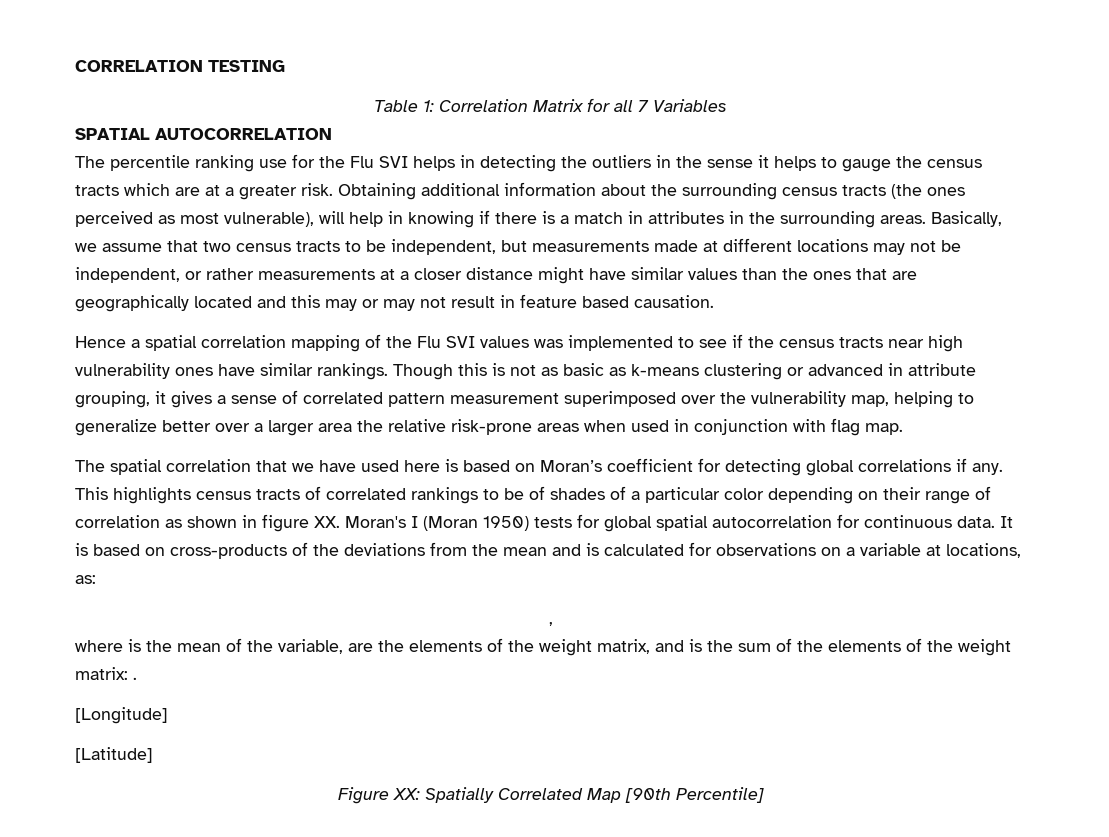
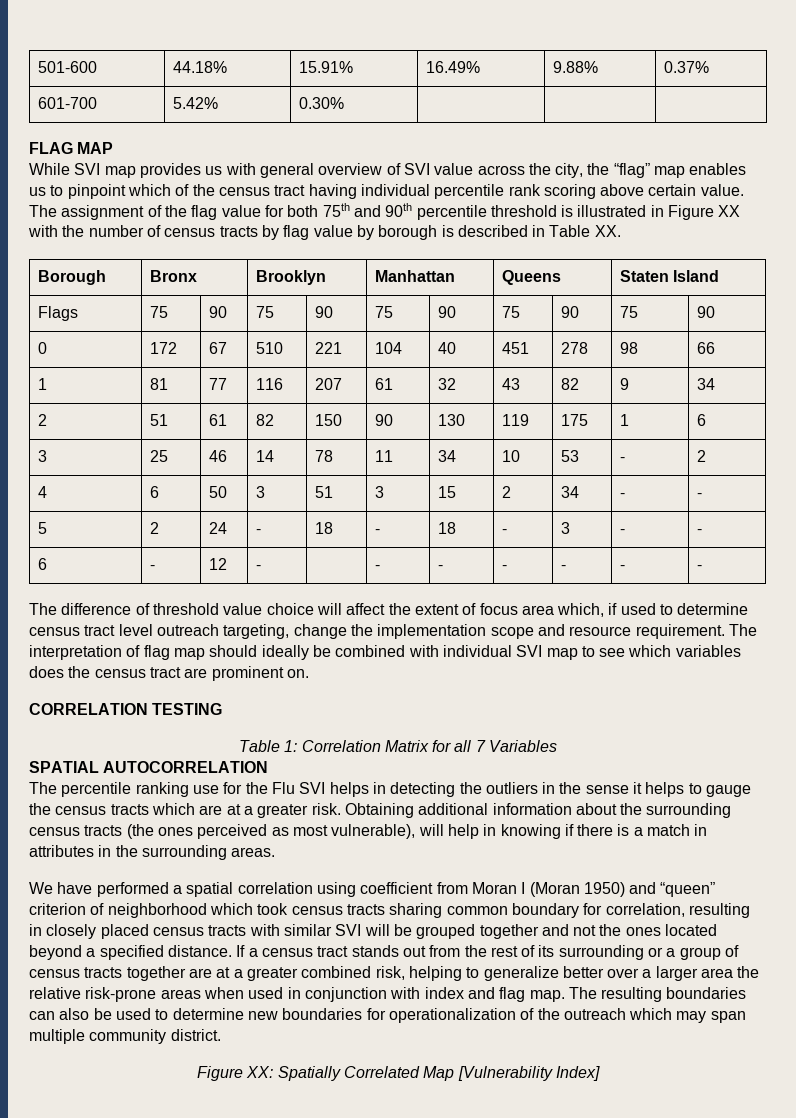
(75, 66) none -> [37,61,97,73] [172,61,227,73] [298,61,353,73] [425,61,480,73] [552,61,598,73] [663,61,709,73] [37,97,97,109] [172,97,218,109] [298,97,344,109] [29,142,114,154] [29,163,747,178] [29,184,744,199] [29,203,741,220] [28,225,621,240] [37,270,106,285] [149,270,197,282] [255,270,326,285] [374,270,455,282] [501,270,561,285] [619,270,720,282] [37,306,78,321] [149,306,168,318] [208,306,227,318] [255,306,274,318] [314,306,333,318] [374,306,393,318] [437,306,456,318] [501,306,520,318] [560,306,579,318] [619,306,638,318] [696,306,715,318] [37,342,47,354] [149,342,177,354] [208,342,227,354] [255,342,283,354] [314,342,342,354] [374,342,402,354] [437,342,456,354] [501,342,529,354] [560,342,588,354] [619,342,638,354] [696,342,715,354] [37,378,47,390] [149,378,168,390] [208,378,227,390] [255,378,283,390] [314,378,342,390] [374,378,393,390] [437,378,456,390] [501,378,520,390] [560,378,579,390] [619,378,629,390] [696,378,715,390] [37,414,47,426] [149,414,168,426] [208,414,227,426] [255,414,274,426] [314,414,342,426] [374,414,393,426] [437,414,465,426] [501,414,529,426] [560,414,588,426] [619,414,629,426] [696,414,706,426] [37,450,47,462] [149,450,168,462] [208,450,227,462] [255,450,274,462] [314,450,333,462] [374,450,393,462] [437,450,456,462] [501,450,520,462] [560,450,579,462] [619,457,625,462] [696,450,706,462] [37,486,47,498] [149,486,159,498] [208,486,227,498] [255,486,265,498] [314,486,333,498] [374,486,384,498] [437,486,456,498] [501,486,511,498] [560,486,579,498] [619,493,625,498] [696,493,702,498] [37,522,47,534] [149,522,159,534] [208,522,227,534] [255,529,261,534] [314,522,333,534] [374,529,380,534] [437,522,456,534] [501,529,507,534] [560,522,570,534] [619,529,625,534] [696,529,702,534] [37,558,47,570] [149,565,155,570] [208,558,227,570] [255,565,261,570] [374,565,380,570] [437,565,443,570] [501,565,507,570] [560,565,566,570] [619,565,625,570] [696,565,702,570] [29,603,749,617] [29,624,757,639] [29,645,741,660] [29,666,309,681] 501-600 | 44.18% | 15.91% | 16.49% | 9.88% | 0.37% // 601-700 | 5.42% | 0.30% | | | // FLAG MAP // While SVI map provides us with general overview of SVI value across the city, the “flag” map enables us to pinpoint which of the census tract having individual percentile rank scoring above certain value. The assignment of the flag value for both 75th and 90th percentile threshold is illustrated in Figure XX with the number of census tracts by flag value by borough is described in Table XX. // Borough | Bronx | Brooklyn | Manhattan | Queens | Staten Island // Flags | 75 | 90 | 75 | 90 | 75 | 90 | 75 | 90 | 75 | 90 // 0 | 172 | 67 | 510 | 221 | 104 | 40 | 451 | 278 | 98 | 66 // 1 | 81 | 77 | 116 | 207 | 61 | 32 | 43 | 82 | 9 | 34 // 2 | 51 | 61 | 82 | 150 | 90 | 130 | 119 | 175 | 1 | 6 // 3 | 25 | 46 | 14 | 78 | 11 | 34 | 10 | 53 | - | 2 // 4 | 6 | 50 | 3 | 51 | 3 | 15 | 2 | 34 | - | - // 5 | 2 | 24 | - | 18 | - | 18 | - | 3 | - | - // 6 | - | 12 | - | | - | - | - | - | - | - // The difference of threshold value choice will affect the extent of focus area which, if used to determine census tract level outreach targeting, change the implementation scope and resource requirement. The interpretation of flag map should ideally be combined with individual SVI map to see which variables does the census tract are prominent on. //
[931,211,1002,227] [75,238,961,255] [75,267,917,284] [75,294,714,312] [75,334,963,352] [75,363,976,380] [75,390,889,408] Basically, we assume that two census tracts to be independent, but measurements made at different locations may not be independent, or rather measurements at a closer distance might have similar values than the ones that are geographically located and this may or may not result in feature based causation. // Hence a spatial correlation mapping of the Flu SVI values was implemented to see if the census tracts near high vulnerability ones have similar rankings. Though this is not as basic as k-means clustering or advanced in attribute grouping, it gives a sense of correlated pattern measurement superimposed over the vulnerability map, -> [29,882,716,897] [29,903,750,918] [29,924,718,939] [29,945,740,960] [29,966,405,981] // We have performed a spatial correlation using coefficient from Moran I (Moran 1950) and “queen” criterion of neighborhood which took census tracts sharing common boundary for correlation, resulting in closely placed census tracts with similar SVI will be grouped together and not the ones located beyond a specified distance. If a census tract stands out from the rest of its surrounding or a group of census tracts together are at a greater combined risk,
(826, 425) none -> [424,987,495,999] index and
[75,458,1003,476] [75,486,991,504] [75,514,1013,532] [75,542,1021,559] [75,575,96,584] [548,622,553,626] [75,638,1011,656] [75,667,137,680] [75,707,168,724] [75,747,153,763] // The spatial correlation that we have used here is based on Moran’s coefficient for detecting global correlations if any. This highlights census tracts of correlated rankings to be of shades of a particular color depending on their range of correlation as shown in figure XX. Moran's I (Moran 1950) tests for global spatial autocorrelation for continuous data. It is based on cross-products of the deviations from the mean and is calculated for observations on a variable at locations, as: // , // where is the mean of the variable, are the elements of the weight matrix, and is the sum of the elements of the weight matrix: . // [Longitude] // [Latitude] -> [568,987,747,1002] [29,1008,746,1023] [29,1029,221,1044] The resulting boundaries can also be used to determine new boundaries for operationalization of the outreach which may span multiple community district.
[624,787,764,803] [90th Percentile] -> [457,1066,600,1081] [Vulnerability Index]

